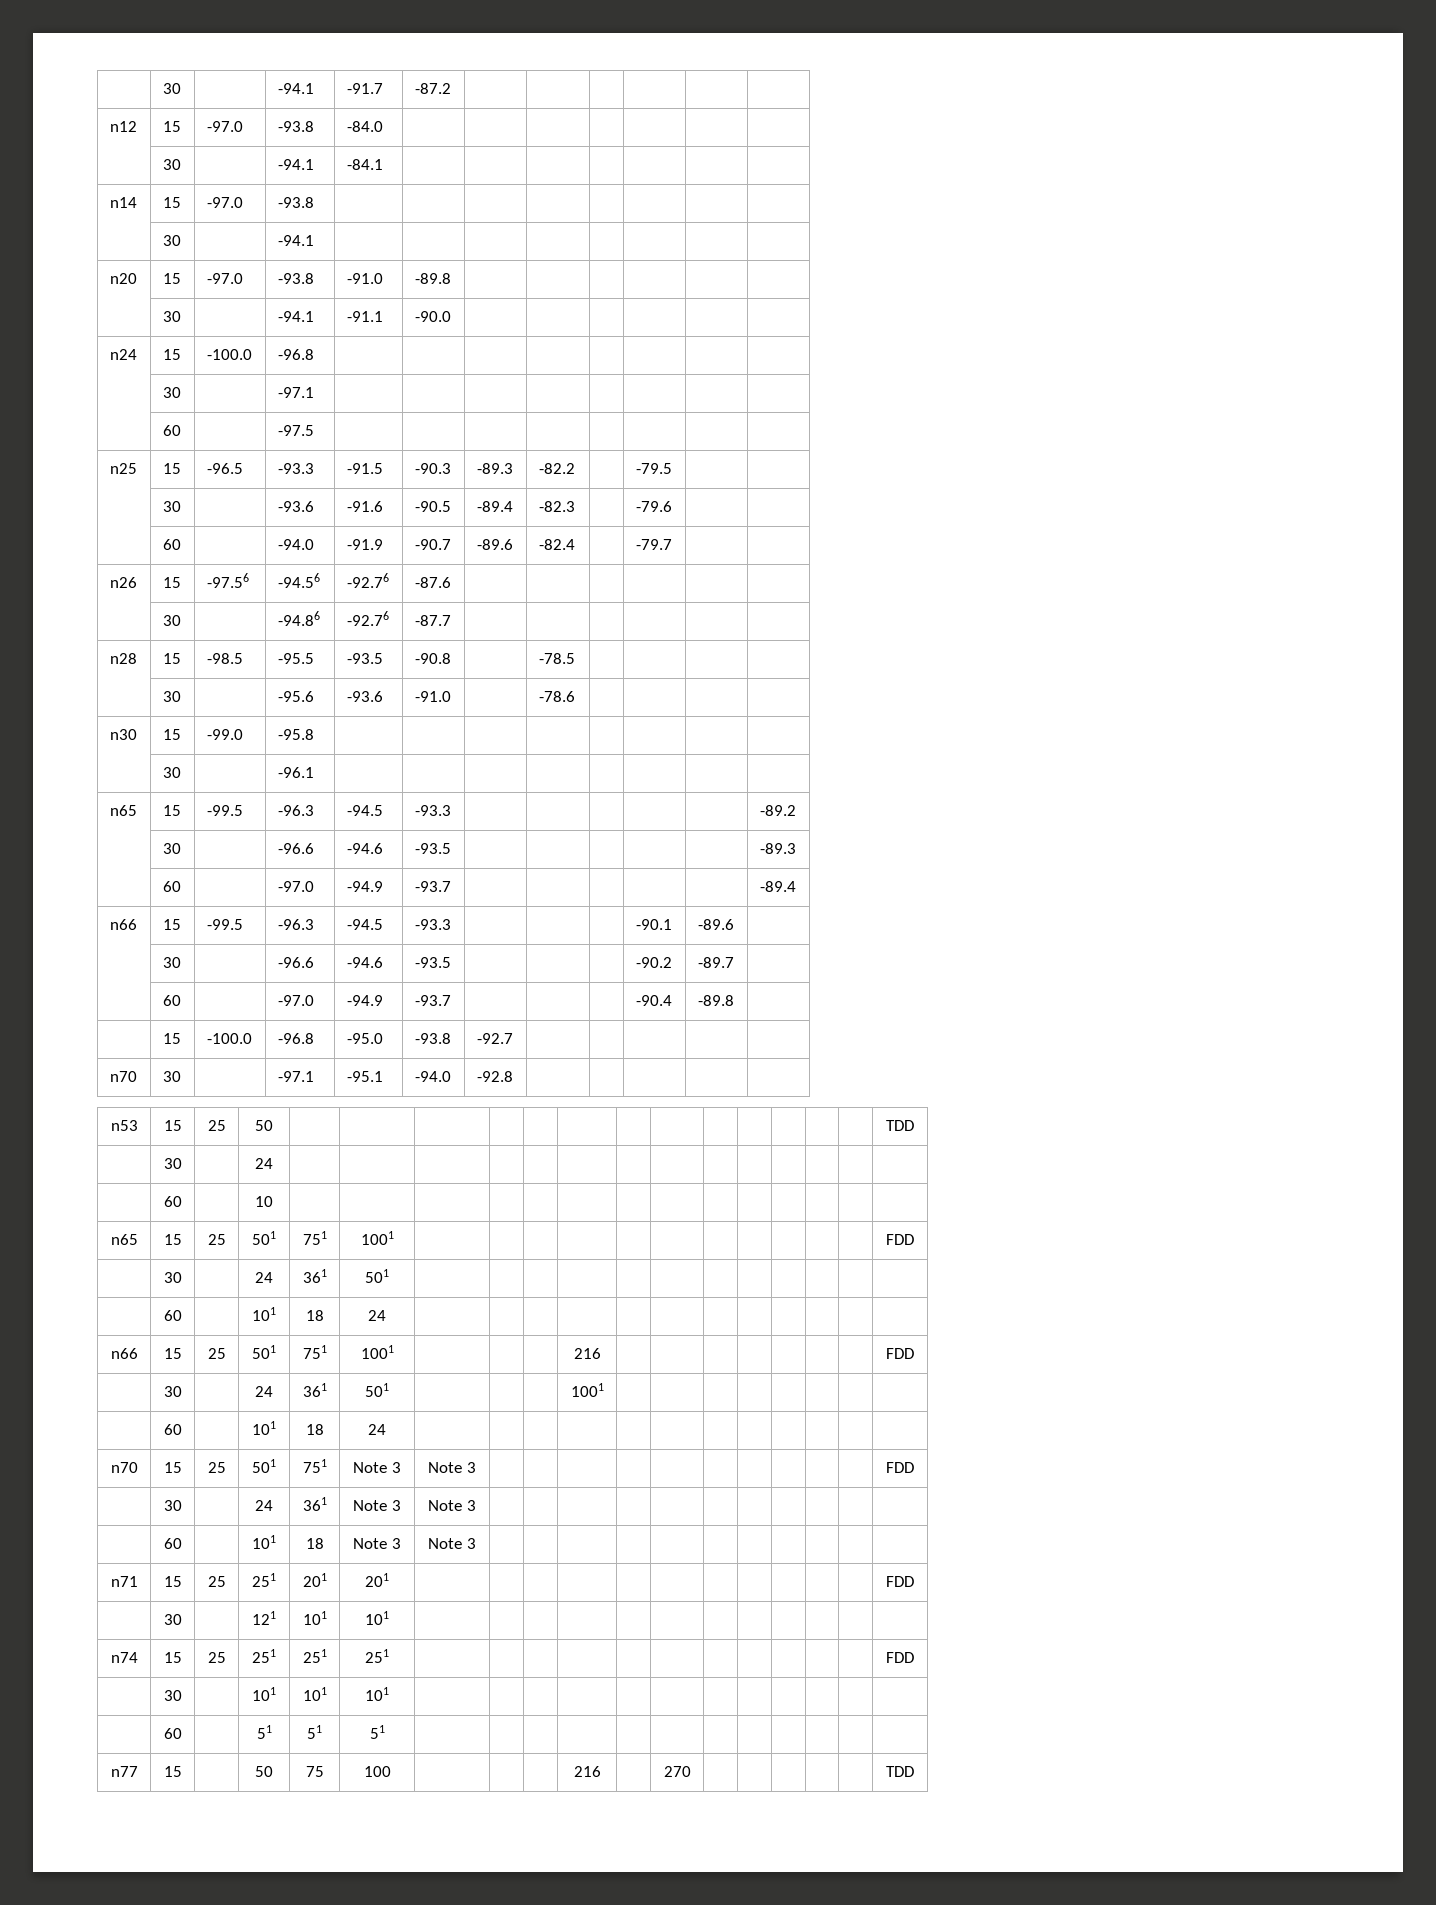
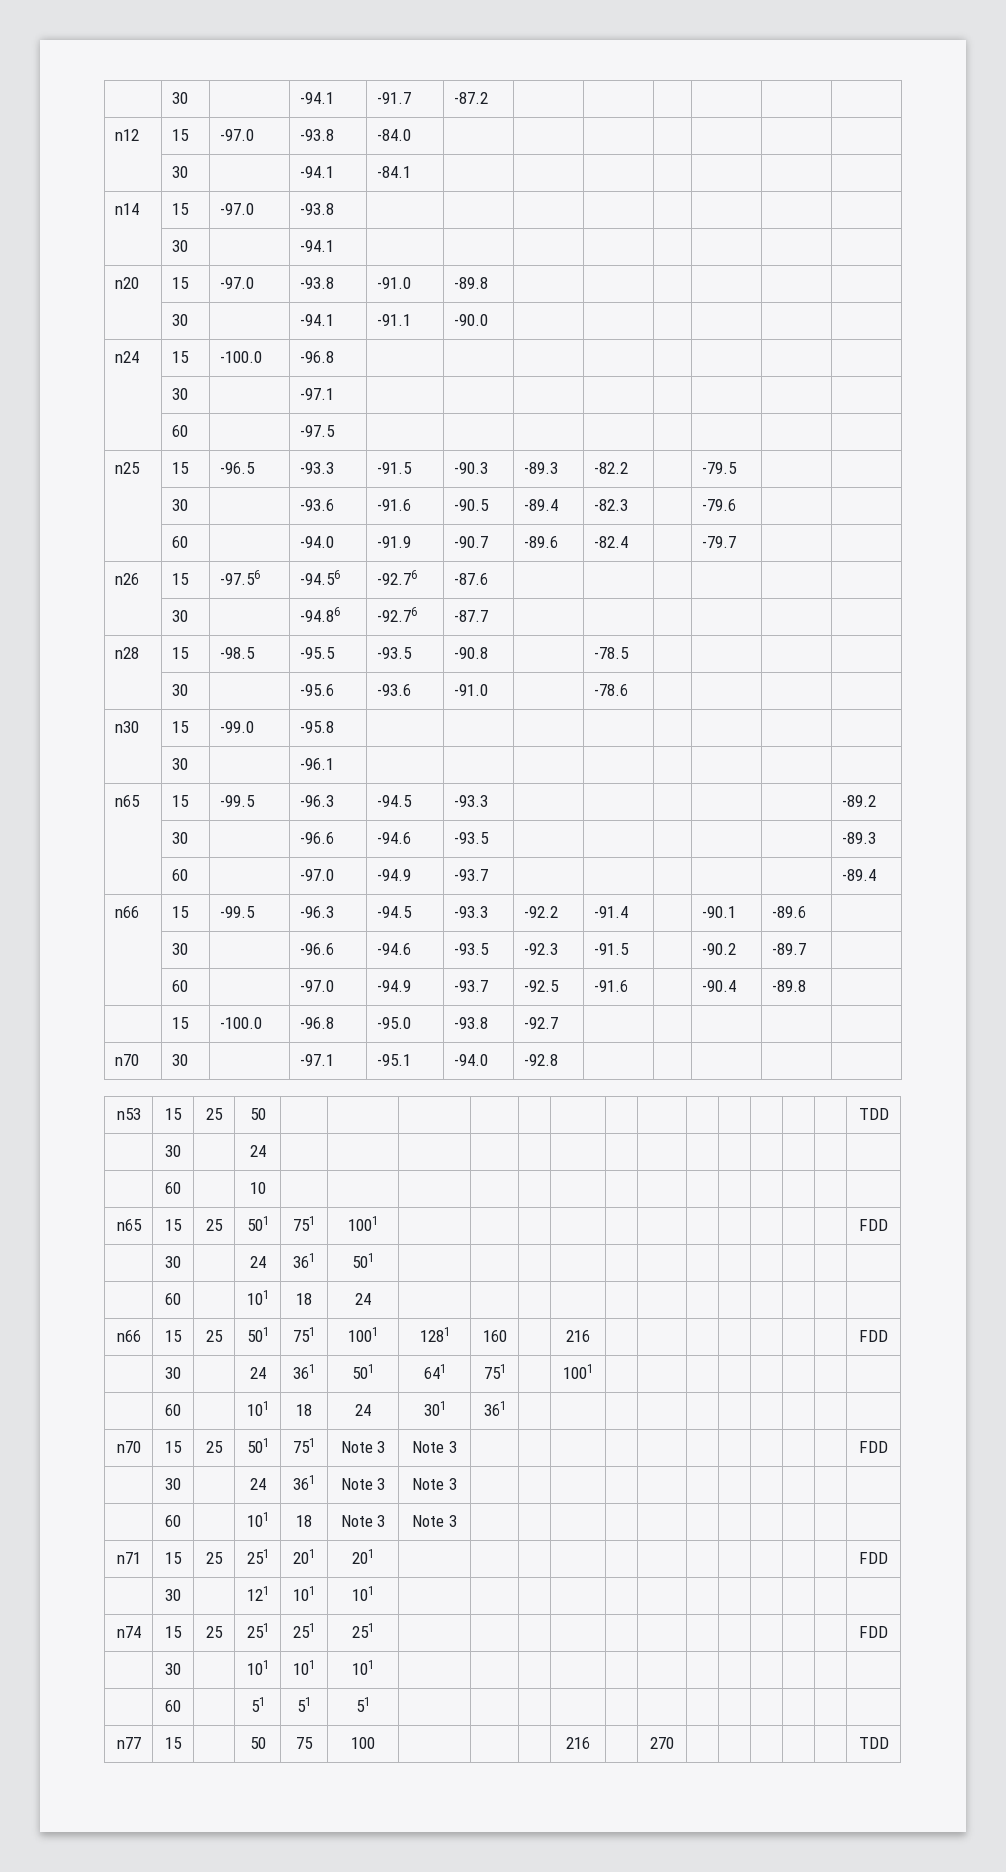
(451, 924) | -> [524,906,559,918] [594,906,629,918] -92.2 | -91.4
(451, 962) | -> [524,943,559,955] [594,943,630,955] -92.3 | -91.5
(451, 1000) | -> [524,980,560,992] [594,980,629,992] -92.5 | -91.6
(394, 1352) | -> [419,1327,450,1342] [482,1330,507,1342] 1281 | 160
(389, 1390) | -> [423,1364,446,1379] [483,1364,506,1379] 641 | 751
(386, 1429) | -> [423,1401,446,1416] [483,1401,506,1416] 301 | 361

